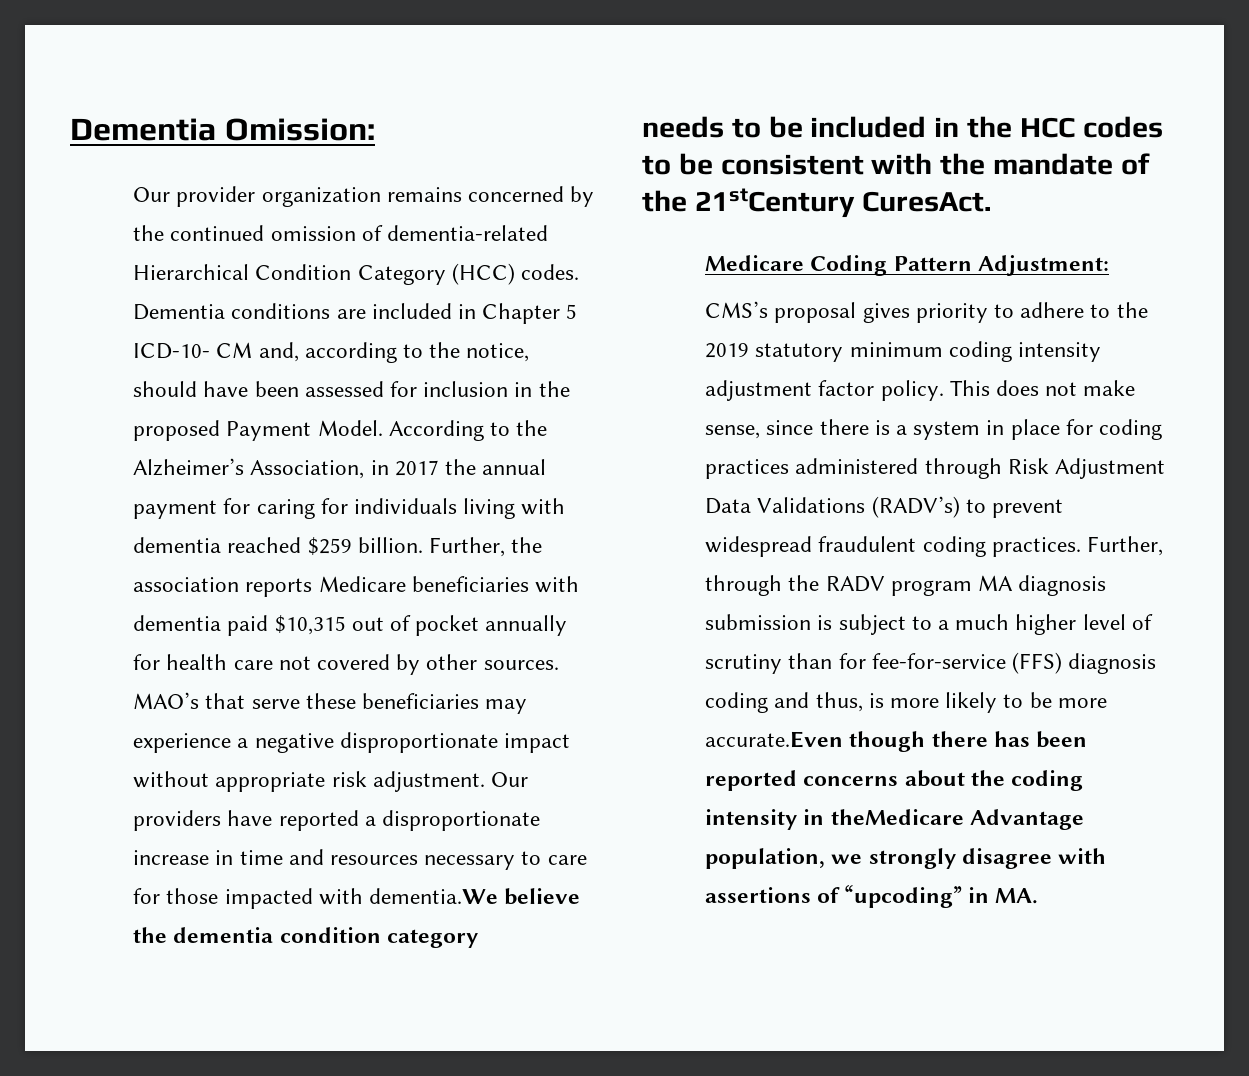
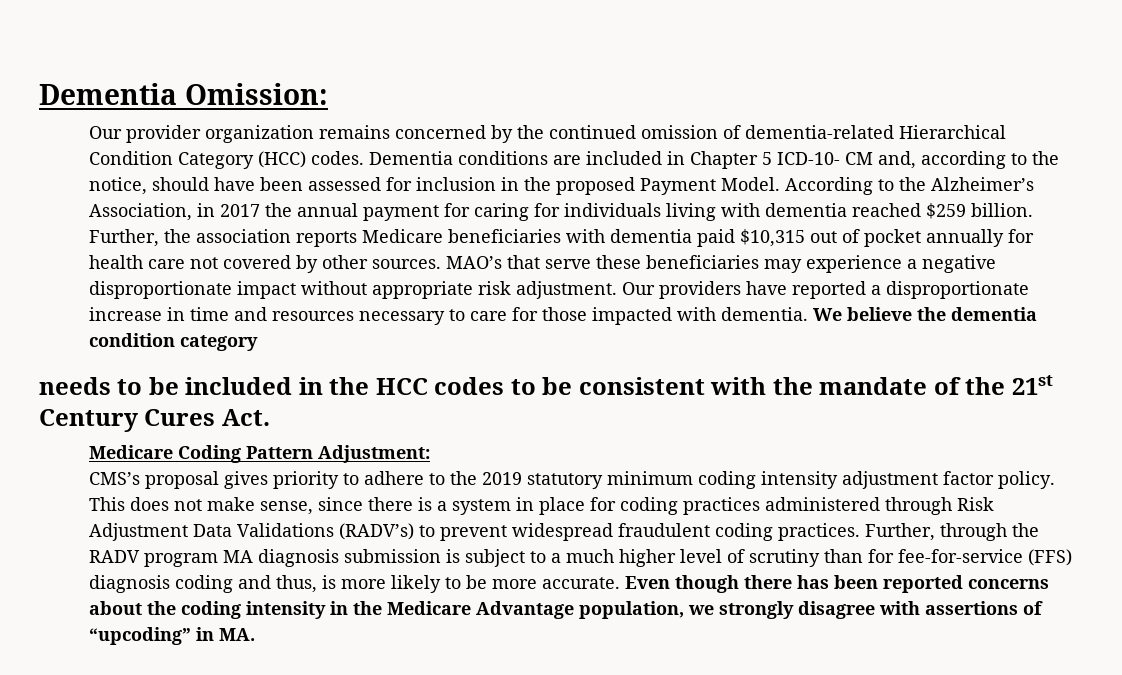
[368,888,498,904] dementia.We -> [720,307,842,321] dementia. We
[694,188,991,218] 21stCentury CuresAct. -> [1011,375,1053,395] [39,409,270,432] 21st Century Cures Act.
[705,731,844,748] accurate.Even -> [541,576,670,589] accurate. Even
[830,809,964,825] theMedicare -> [352,601,471,615] the Medicare

